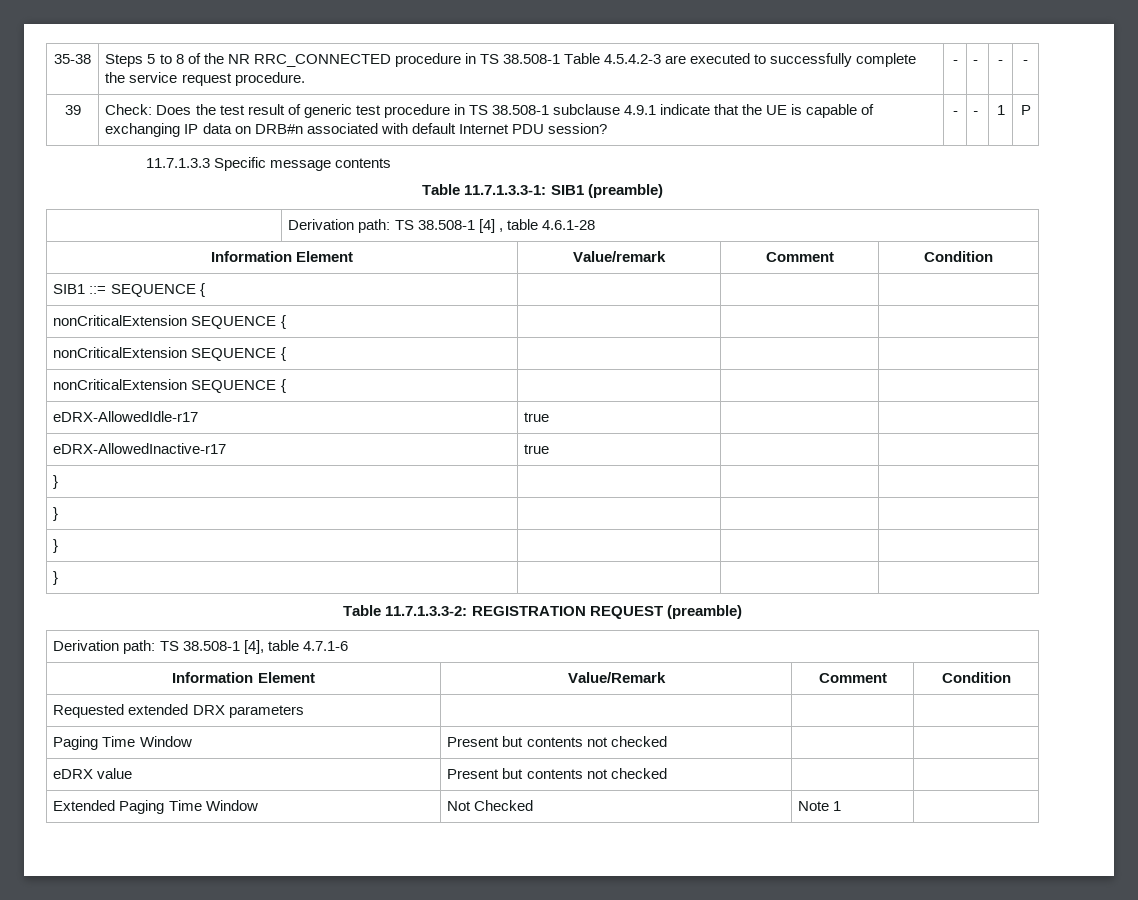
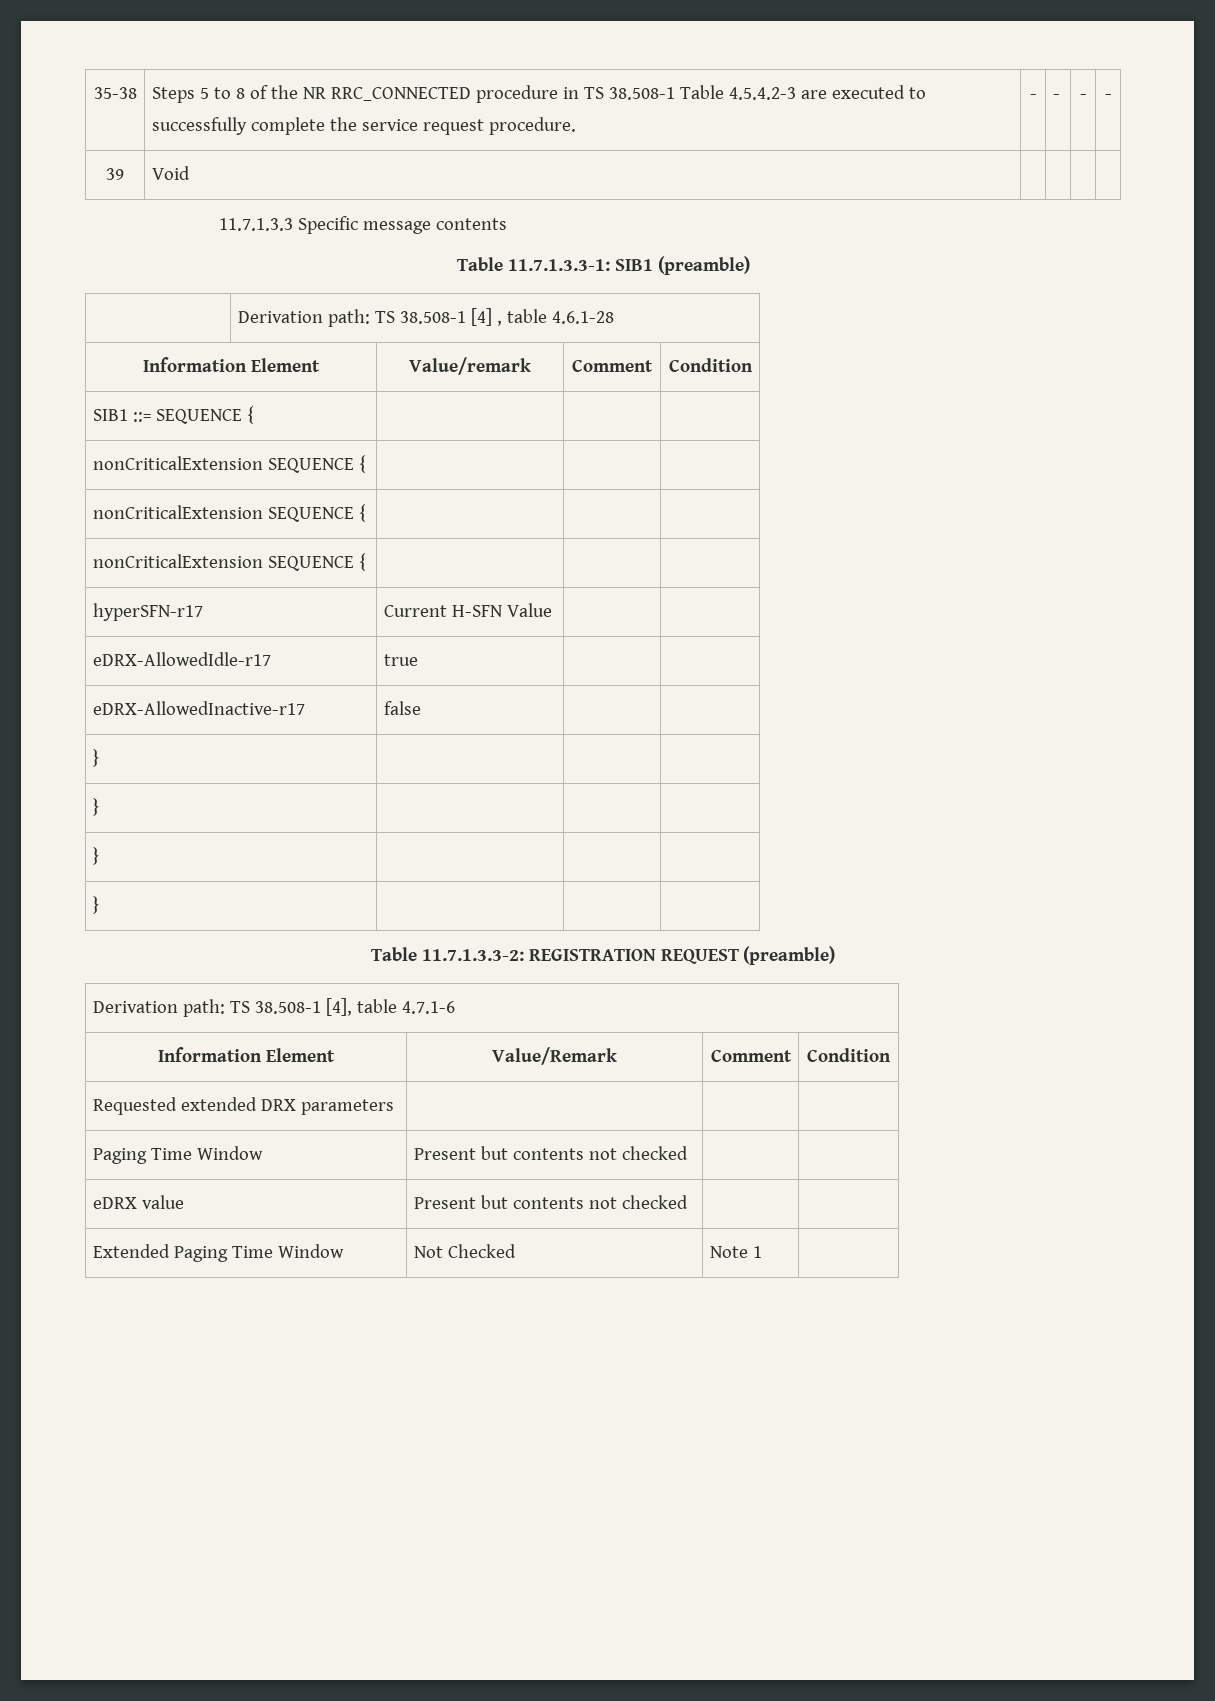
[105,104,875,118] [105,123,607,137] [952,111,958,115] [973,111,979,115] [996,105,1005,115] [1020,105,1031,115] Check: Does the test result of generic test procedure in TS 38.508-1 subclause 4.9.1 indicate that the UE is capable of exchanging IP data on DRB#n associated with default Internet PDU session? | - | - | 1 | P -> [151,166,190,180] Void | | | |
(286, 386) none -> [92,603,203,621] [383,603,552,617] // hyperSFN-r17 | Current H-SFN Value | |
[524,444,550,454] true -> [383,701,421,715] false

